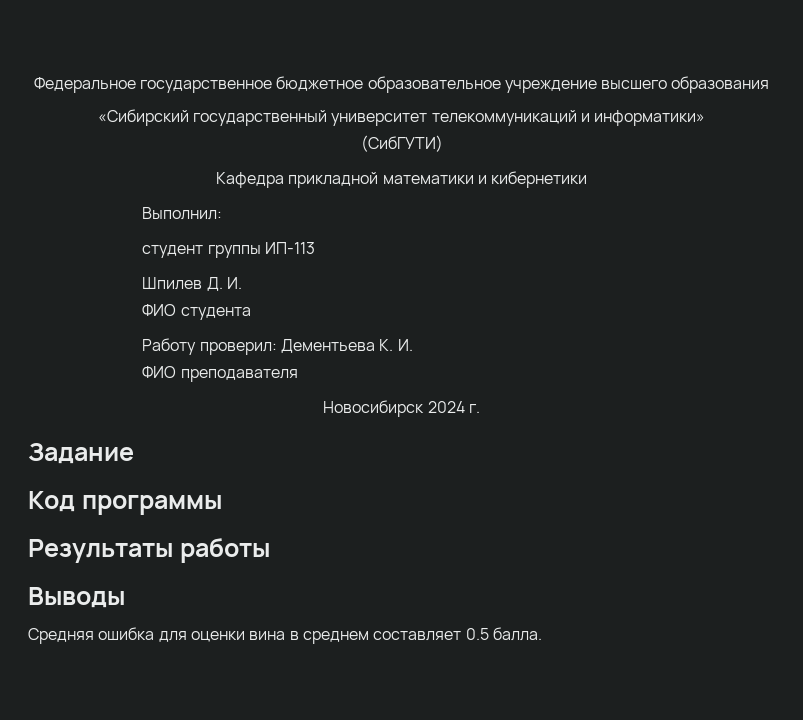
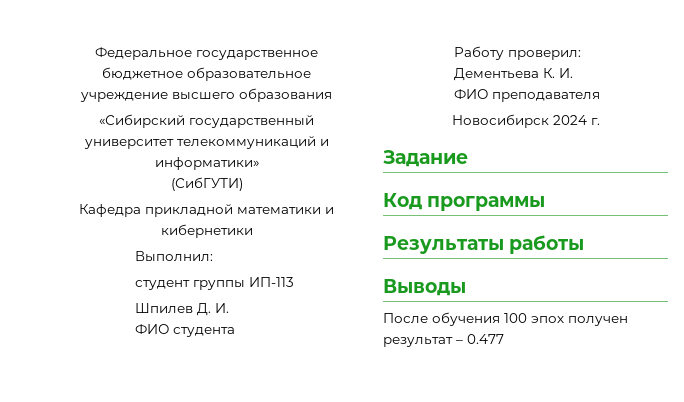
[28,627,542,644] Средняя ошибка для оценки вина в среднем составляет 0.5 балла. -> [383,312,628,326] [383,334,504,347] После обучения 100 эпох получен результат – 0.477

